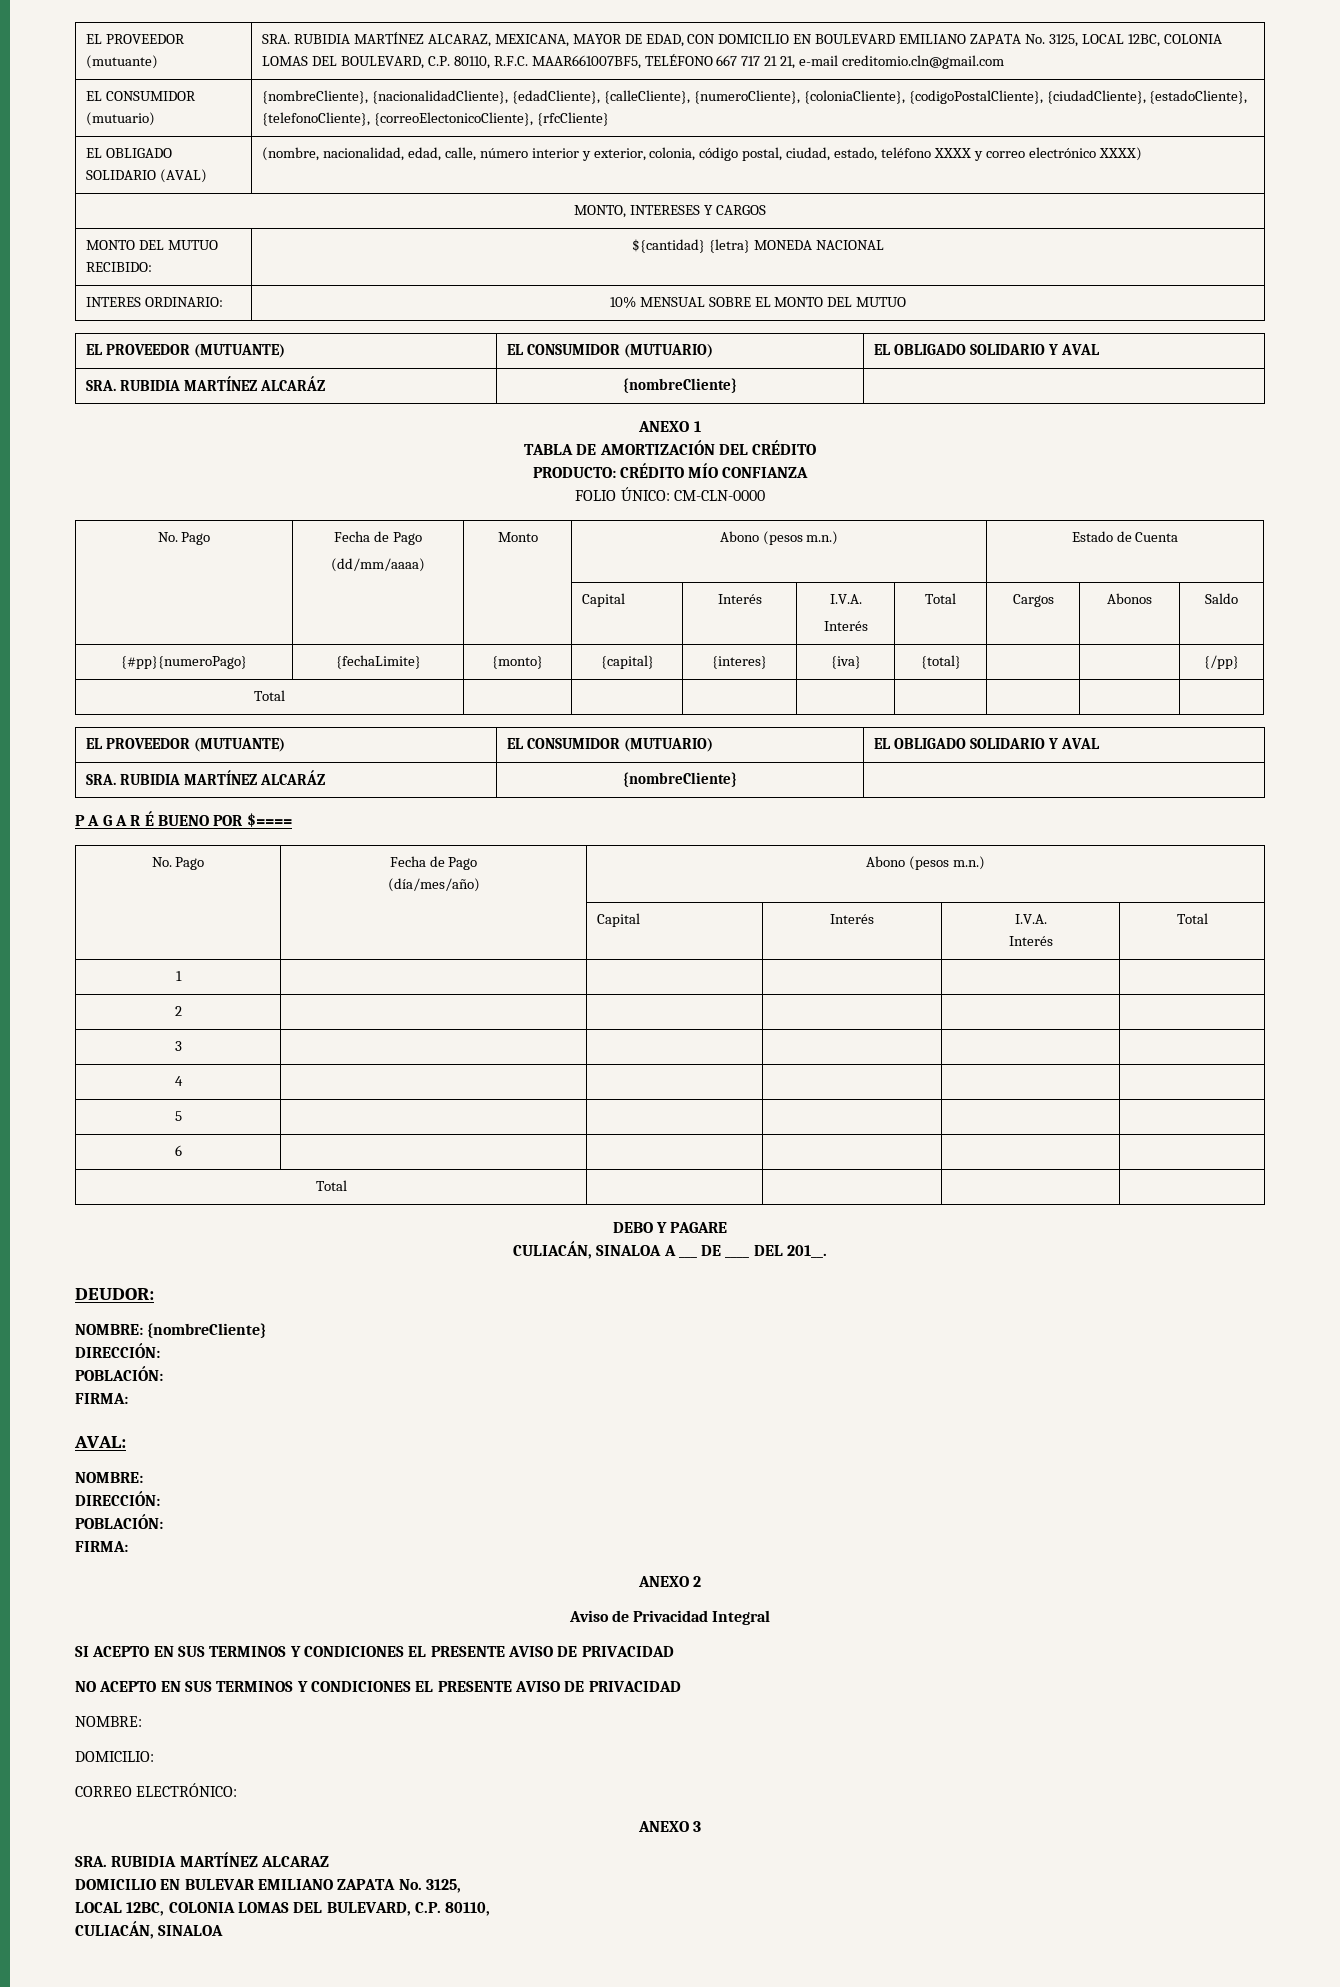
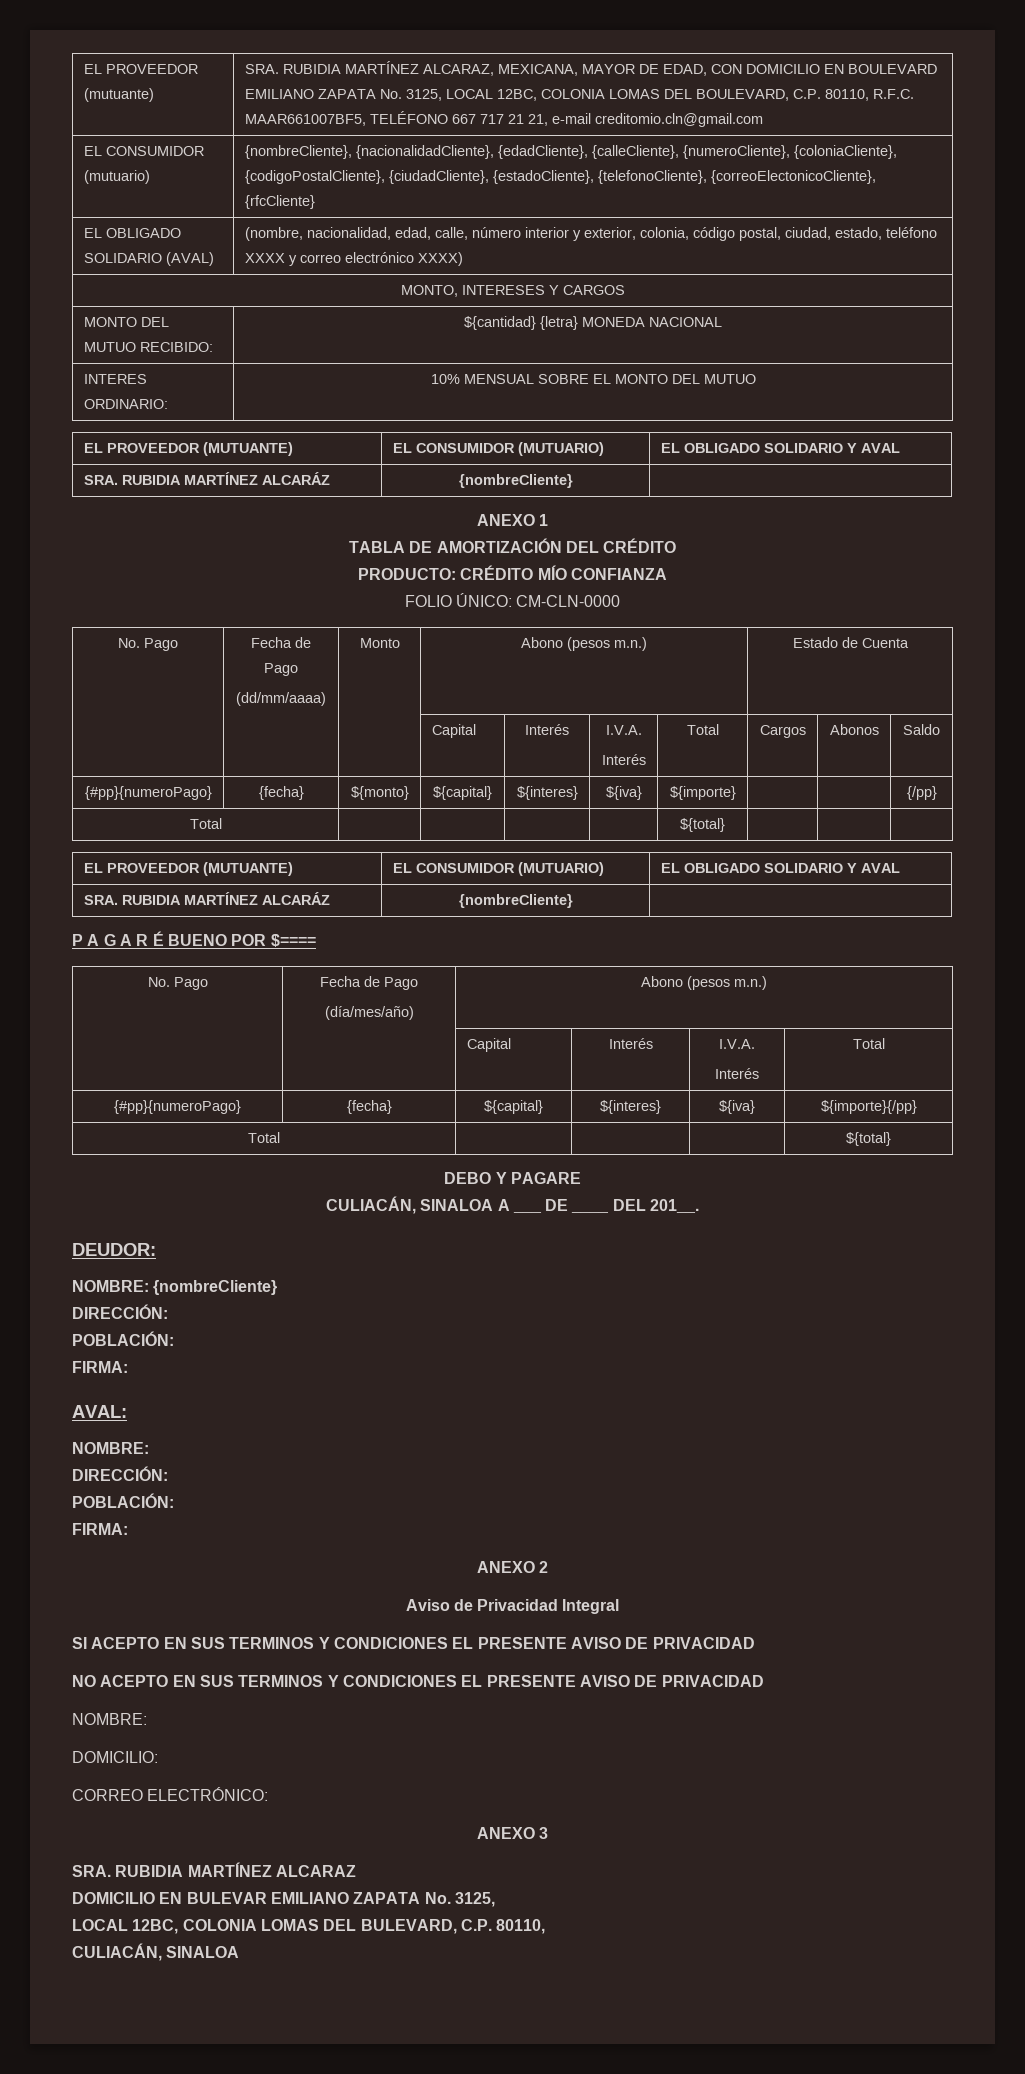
[335,655,421,669] [492,656,543,669] [600,655,654,669] [712,656,767,669] [830,656,861,669] [920,655,961,669] {fechaLimite} | {monto} | {capital} | {interes} | {iva} | {total} -> [258,786,304,800] [350,786,409,800] [433,786,492,800] [516,786,578,800] [605,786,642,800] [669,786,736,800] {fecha} | ${monto} | ${capital} | ${interes} | ${iva} | ${importe}
(285, 695) none -> [680,818,725,832] ${total}
[175,971,182,981] [174,1006,182,1016] [174,1041,182,1051] [174,1076,183,1086] [174,1111,182,1121] [174,1145,182,1156] [315,1180,347,1191] 1 | | | | | // 2 | | | | | // 3 | | | | | // 4 | | | | | // 5 | | | | | // 6 | | | | | // Total | | | | -> [114,1100,241,1114] [346,1100,392,1114] [484,1100,543,1114] [600,1100,661,1114] [719,1100,755,1114] [820,1100,917,1114] [248,1132,280,1143] [846,1132,891,1146] {#pp}{numeroPago} | {fecha} | ${capital} | ${interes} | ${iva} | ${importe}{/pp} // Total | | | | ${total}

